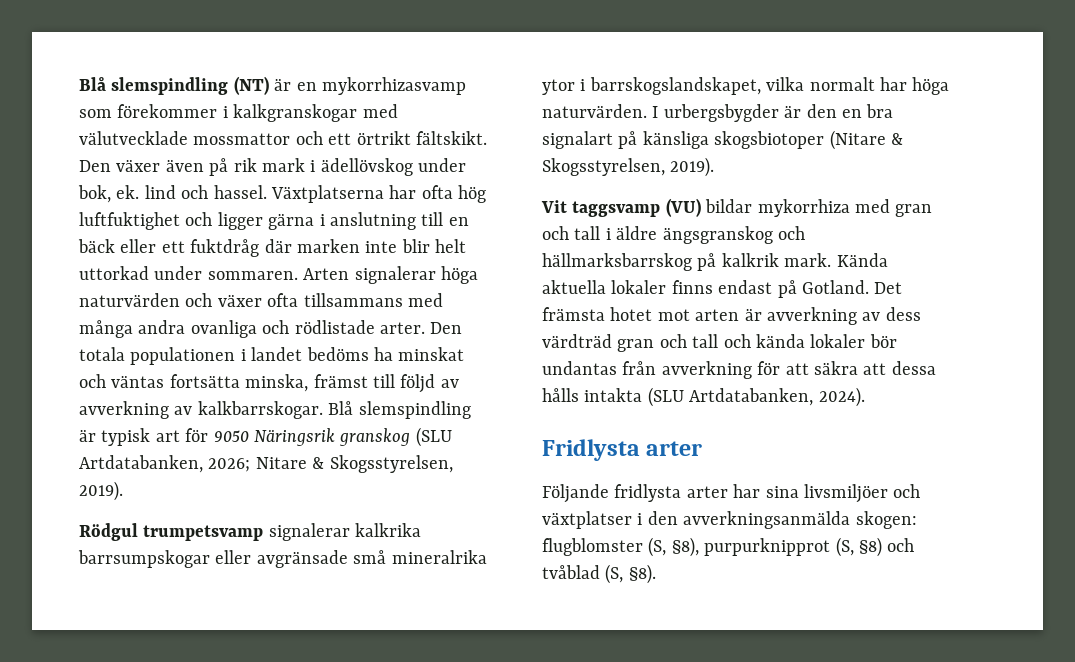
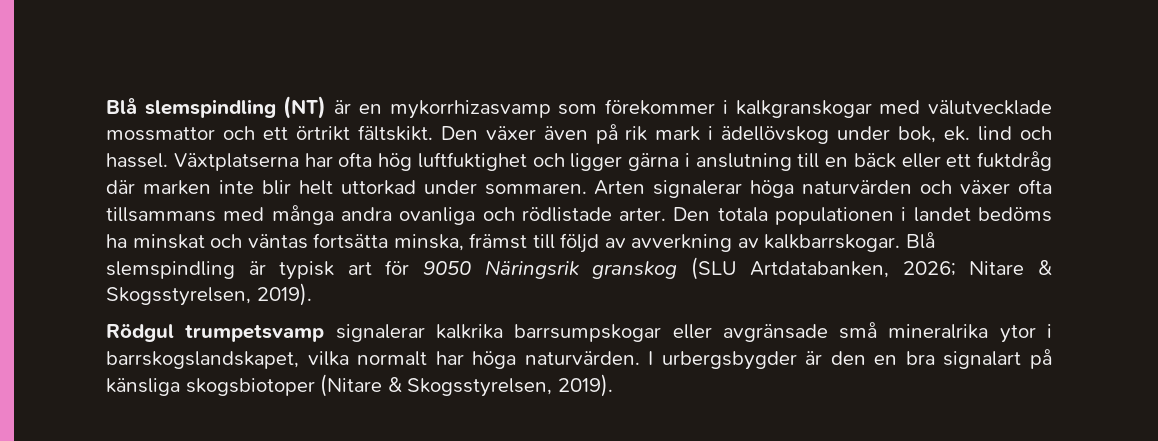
[541,198,933,217] [542,226,805,244] [542,253,888,271] [542,280,903,298] [542,307,921,325] [542,334,897,352] [542,361,936,379] [542,387,865,407] [542,439,703,461] [542,484,921,503] [542,511,917,529] [542,537,915,557] [542,564,656,584] // Vit taggsvamp (VU) bildar mykorrhiza med gran och tall i äldre ängsgranskog och hällmarksbarrskog på kalkrik mark. Kända aktuella lokaler finns endast på Gotland. Det främsta hotet mot arten är avverkning av dess värdträd gran och tall och kända lokaler bör undantas från avverkning för att säkra att dessa hålls intakta (SLU Artdatabanken, 2024). // Fridlysta arter // Följande fridlysta arter har sina livsmiljöer och växtplatser i den avverkningsanmälda skogen: flugblomster (S, §8), purpurknipprot (S, §8) och tvåblad (S, §8). -> (613, 385) none

